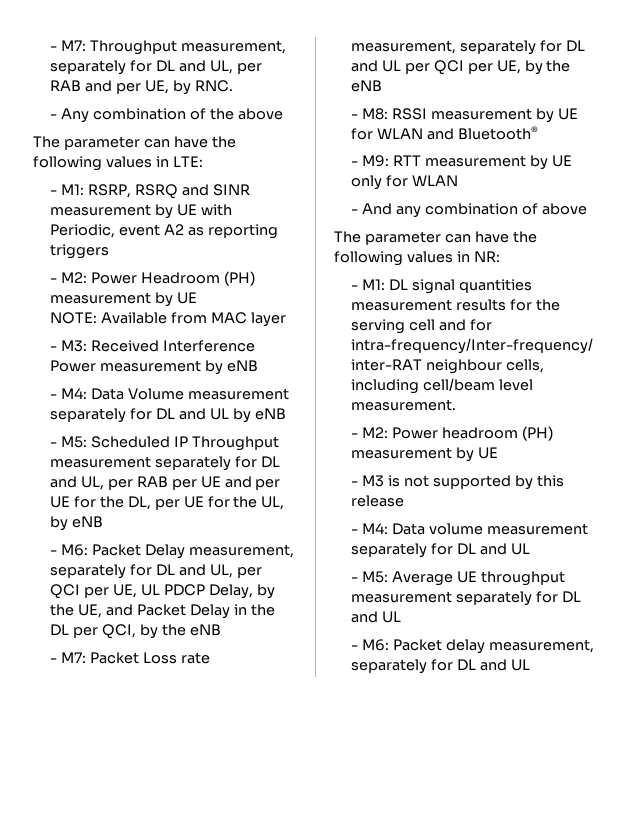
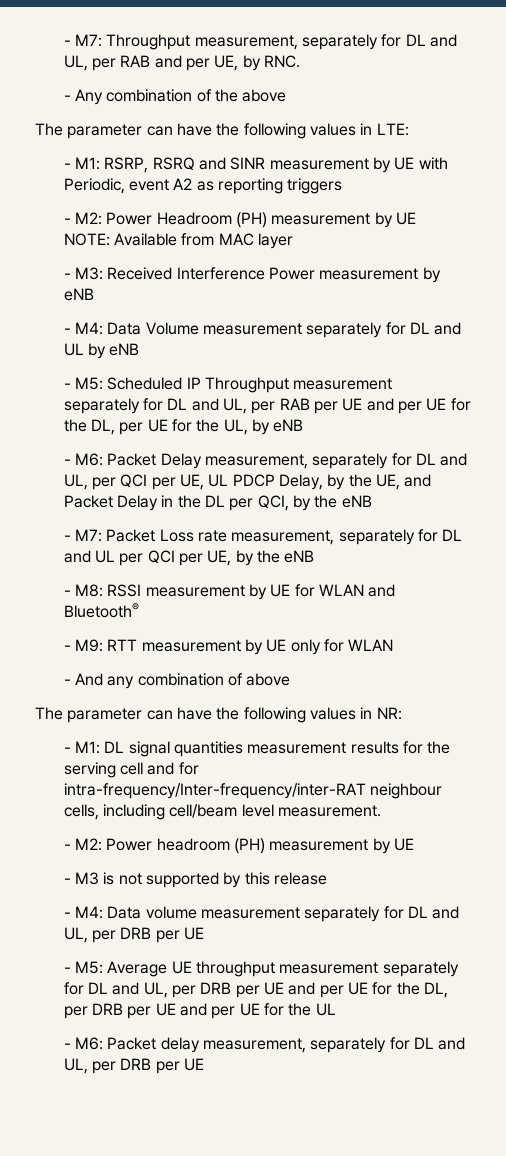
[510,543,530,555] UL -> [63,927,205,943] UL, per DRB per UE
(379, 617) none -> [143,982,448,998] [63,1003,312,1019] UL, per DRB per UE and per UE for the DL, per DRB per UE and per UE for the
[510,659,530,671] UL -> [63,1058,205,1074] UL, per DRB per UE

